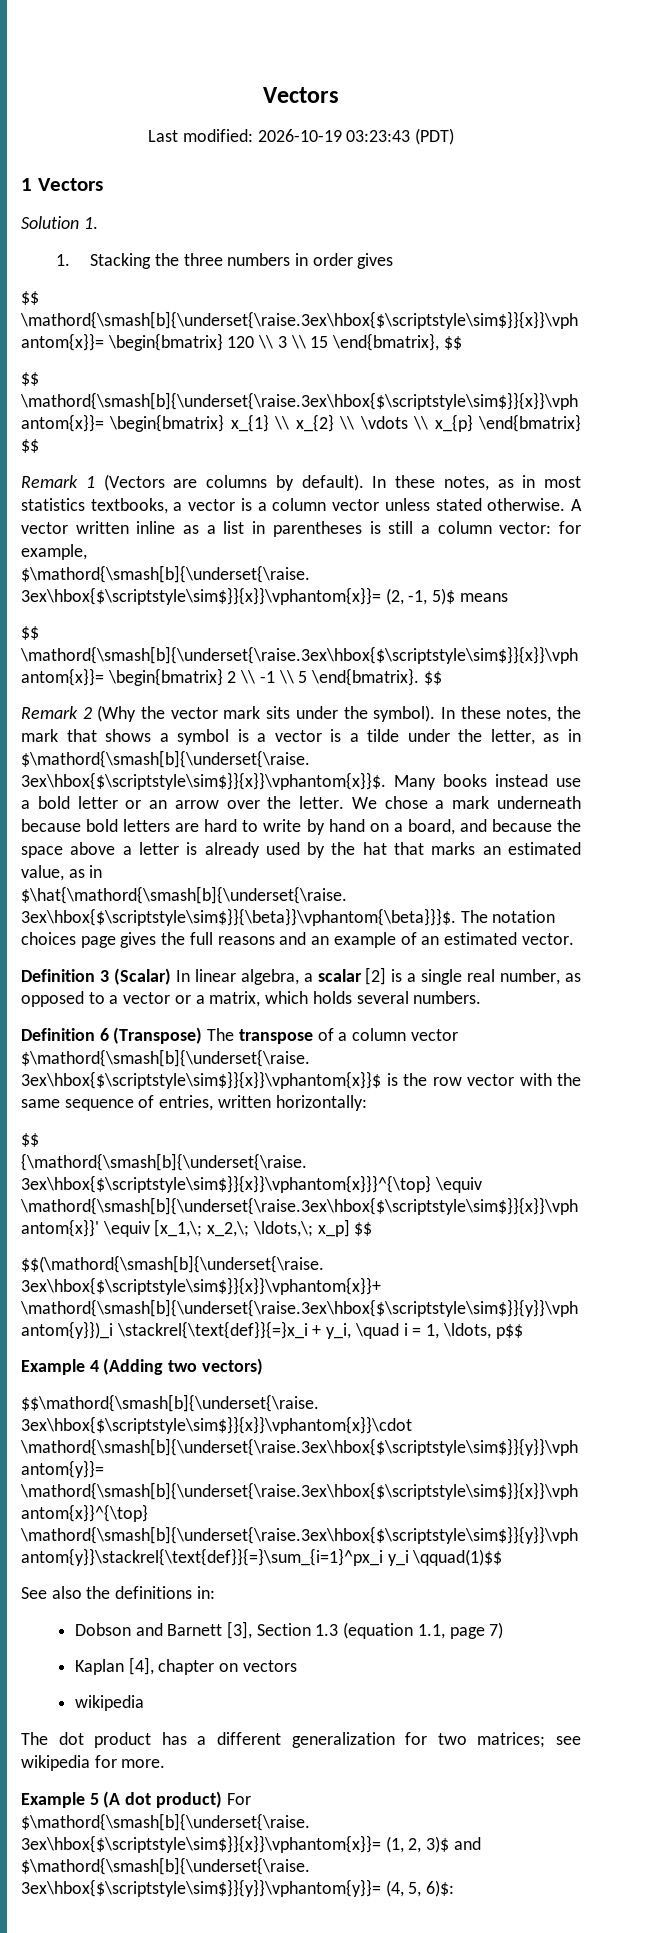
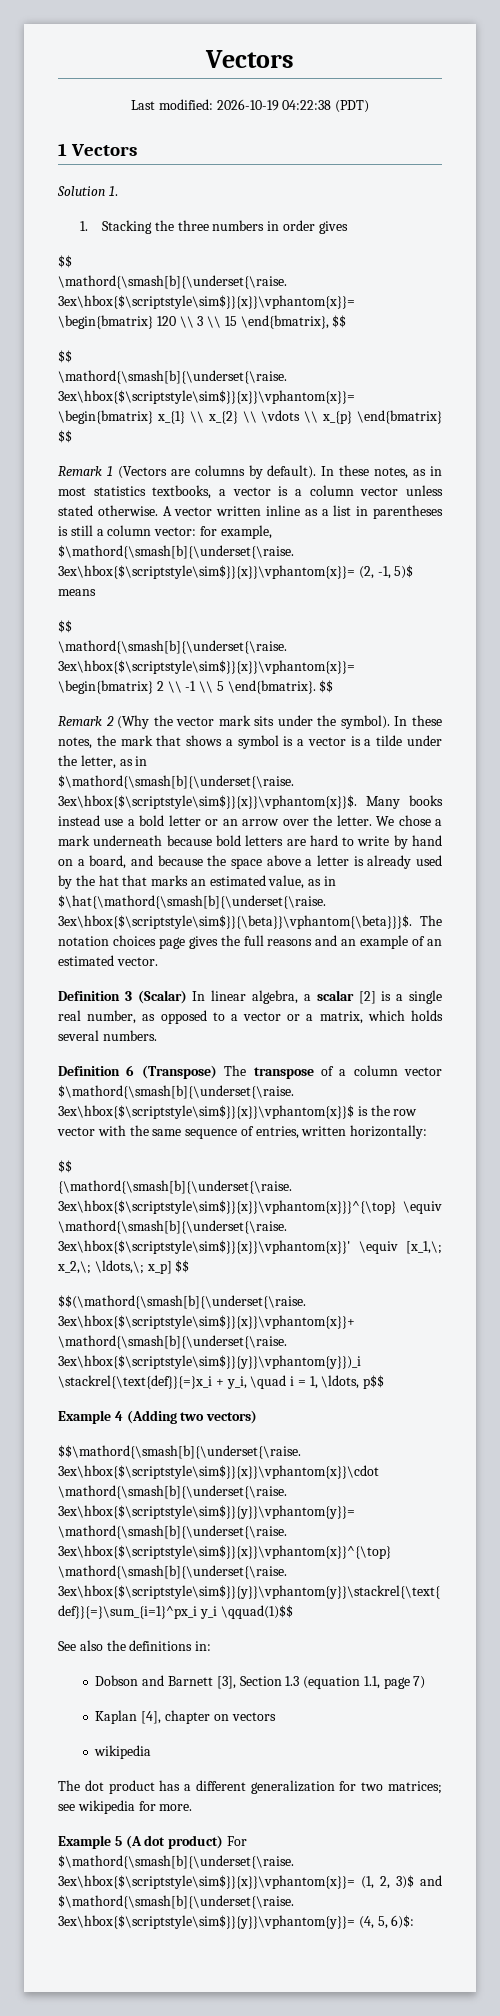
[346,130,411,142] 03:23:43 -> [282,100,332,110] 04:22:38

